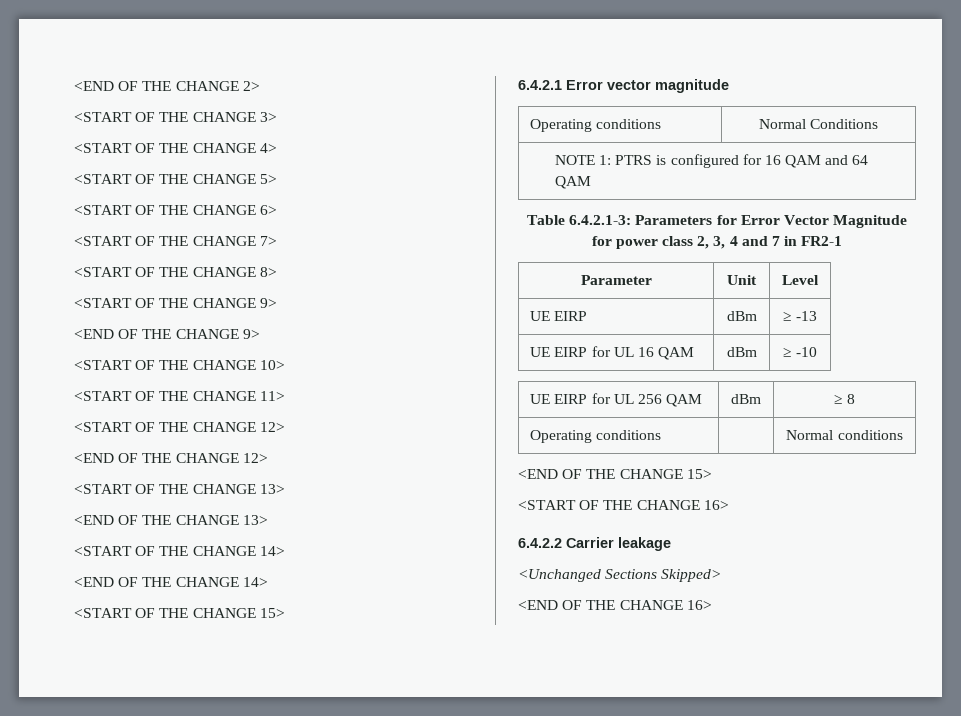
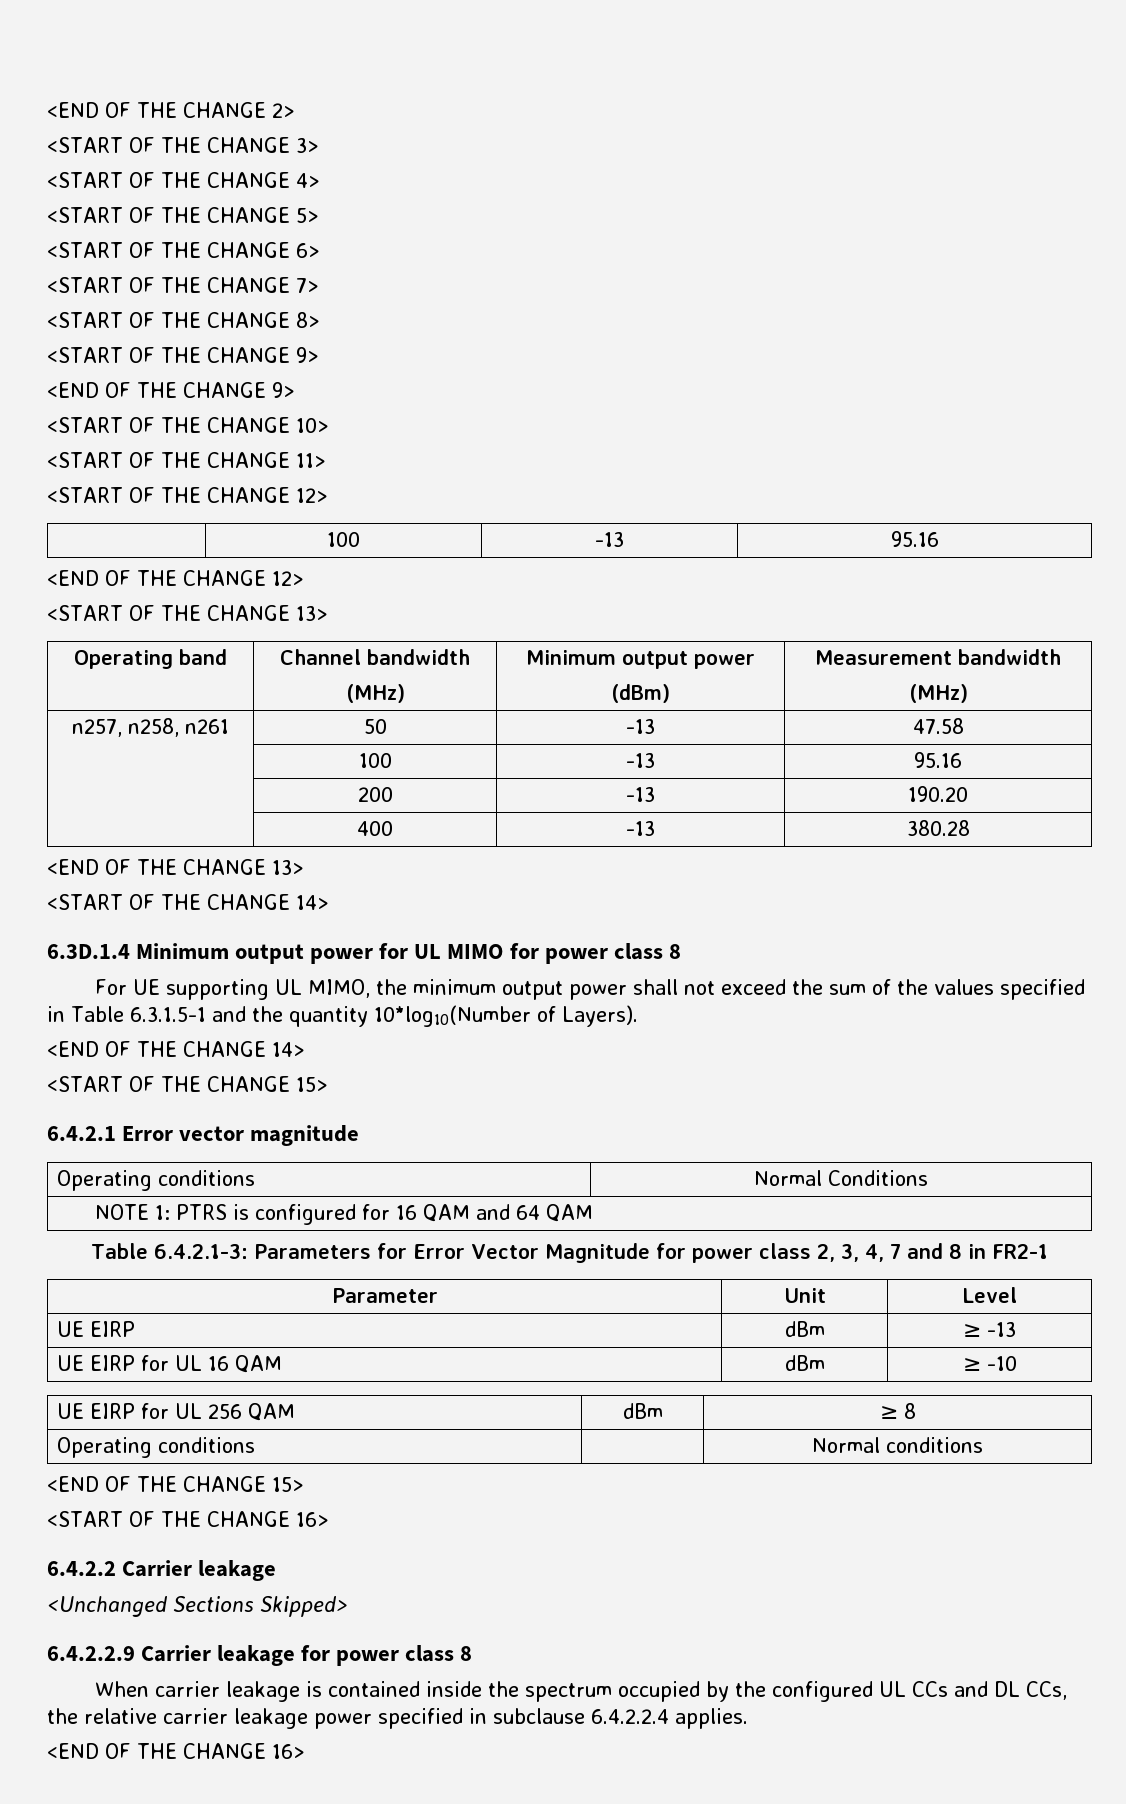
(285, 427) none -> [327,532,360,547] [595,532,624,547] [890,531,939,547] // | 100 | -13 | 95.16
(285, 489) none -> [74,649,227,669] [280,649,470,665] [345,684,405,703] [526,650,755,669] [610,684,670,703] [814,649,1061,665] [908,684,968,703] [72,718,229,737] [363,719,387,734] [625,719,655,734] [912,718,964,734] [358,753,392,768] [625,753,655,768] [913,752,962,768] [357,787,393,802] [625,787,655,802] [907,786,968,802] [357,821,393,836] [625,821,655,836] [906,820,970,836] // Operating band | Channel bandwidth // (MHz) | Minimum output power // (dBm) | Measurement bandwidth // (MHz) // n257, n258, n261 | 50 | -13 | 47.58 // | 100 | -13 | 95.16 // | 200 | -13 | 190.20 // | 400 | -13 | 380.28
(285, 551) none -> [47,943,681,964] [94,979,1085,1000] [47,1005,638,1027] // 6.3D.1.4 Minimum output power for UL MIMO for power class 8 // For UE supporting UL MIMO, the minimum output power shall not exceed the sum of the values specified in Table 6.3.1.5-1 and the quantity 10*log10(Number of Layers).
[729,236,780,246] 4 and 7 -> [864,1243,962,1262] 4, 7 and 8
(722, 575) none -> [47,1645,473,1666] [94,1681,1067,1702] [47,1708,748,1729] // 6.4.2.2.9 Carrier leakage for power class 8 // When carrier leakage is contained inside the spectrum occupied by the configured UL CCs and DL CCs, the relative carrier leakage power specified in subclause 6.4.2.2.4 applies.

